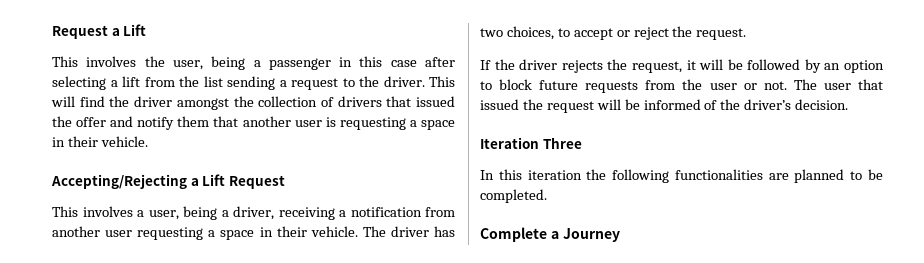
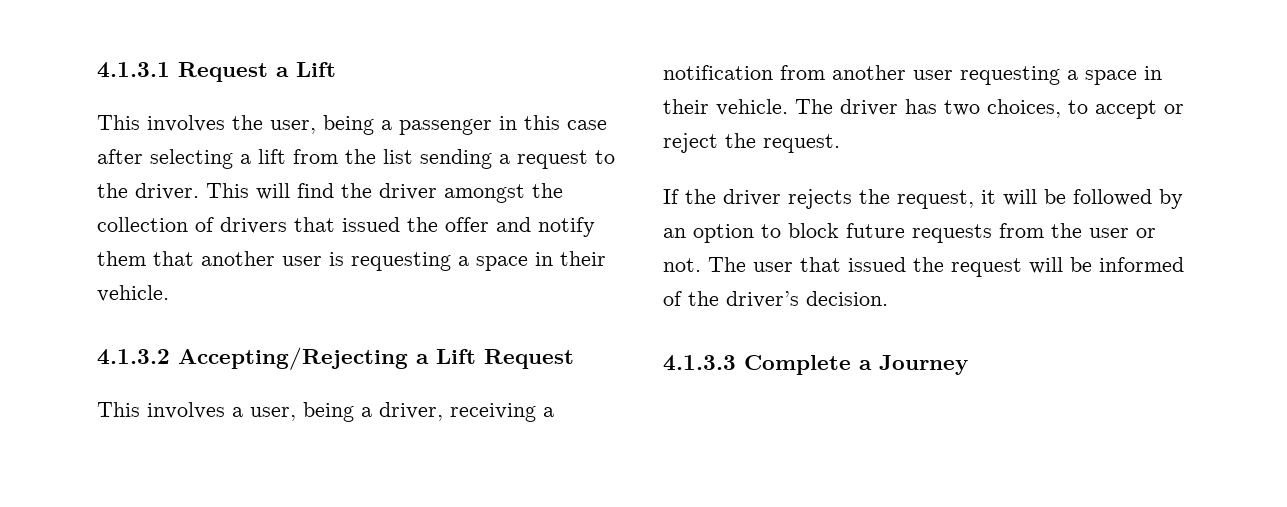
(52, 32) none -> [97,62,170,78] 4.1.3.1
(148, 141) none -> [97,349,170,365] 4.1.3.2
[480,137,582,149] [480,169,883,183] [480,189,547,203] Iteration Three // In this iteration the following functionalities are planned to be completed. // -> [663,355,736,371] 4.1.3.3

